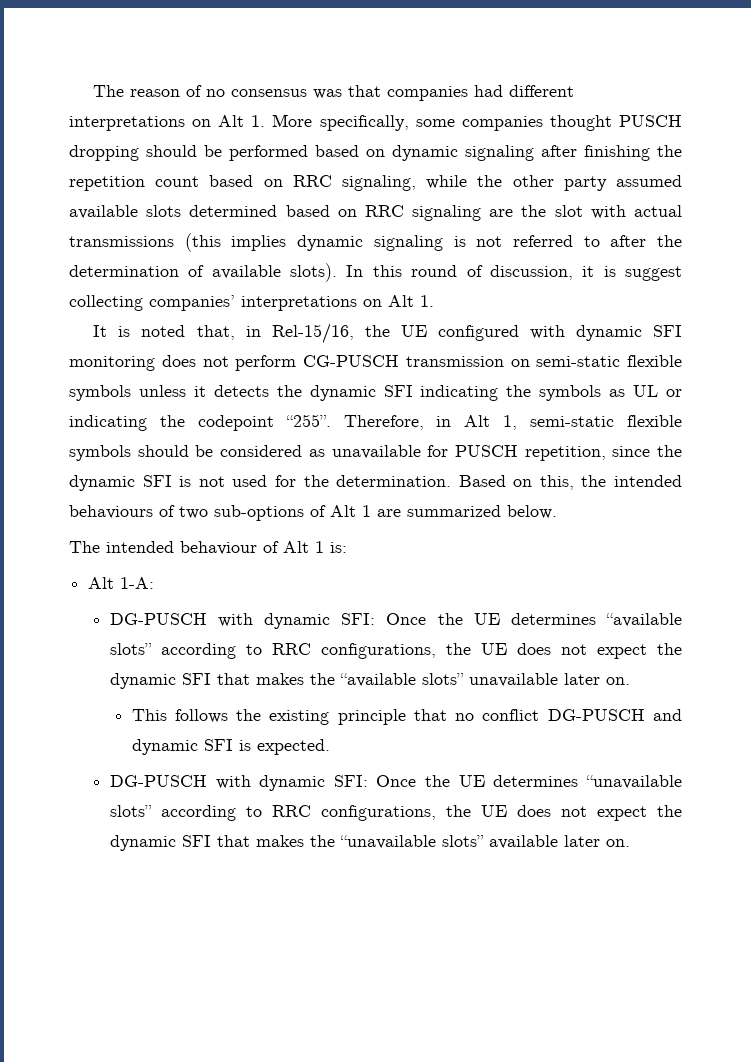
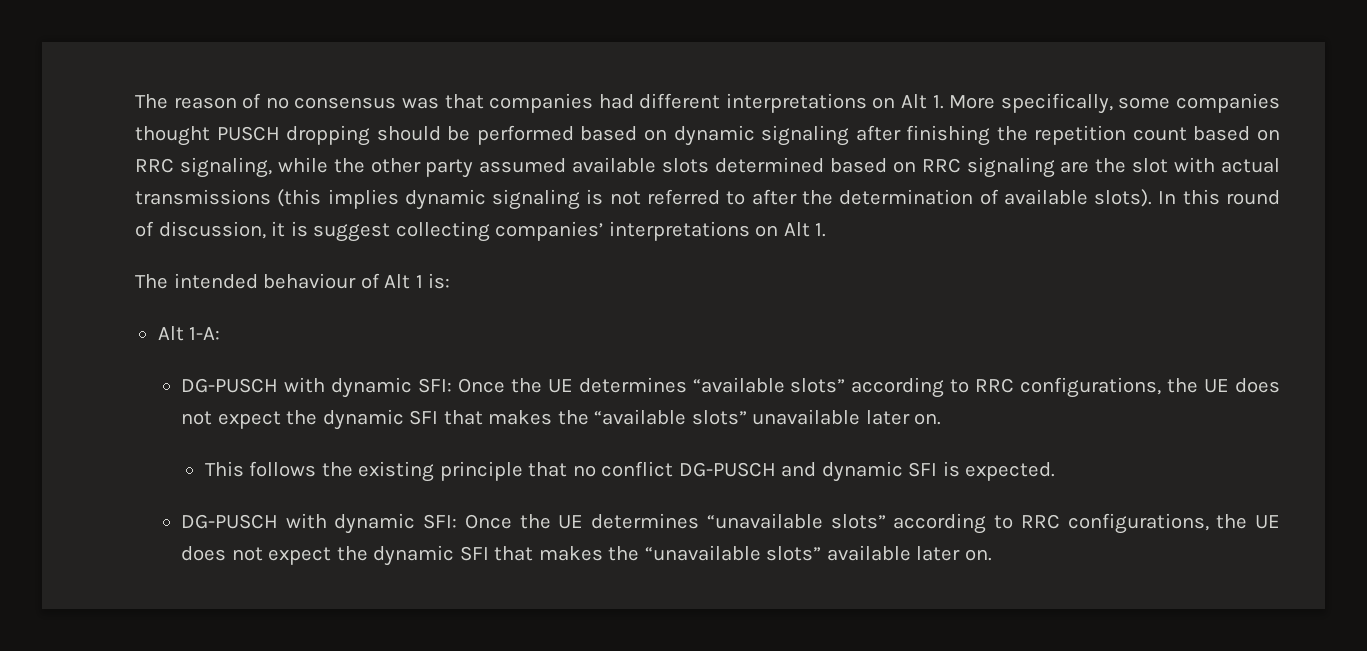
[93,323,683,344] [69,355,682,371] [69,385,682,401] [69,414,683,431] [69,445,682,461] [69,475,682,491] [69,505,557,521] // It is noted that, in Rel-15/16, the UE configured with dynamic SFI monitoring does not perform CG-PUSCH transmission on semi-static flexible symbols unless it detects the dynamic SFI indicating the symbols as UL or indicating the codepoint “255”. Therefore, in Alt 1, semi-static flexible symbols should be considered as unavailable for PUSCH repetition, since the dynamic SFI is not used for the determination. Based on this, the intended behaviours of two sub-options of Alt 1 are summarized below. -> (827, 230) none

